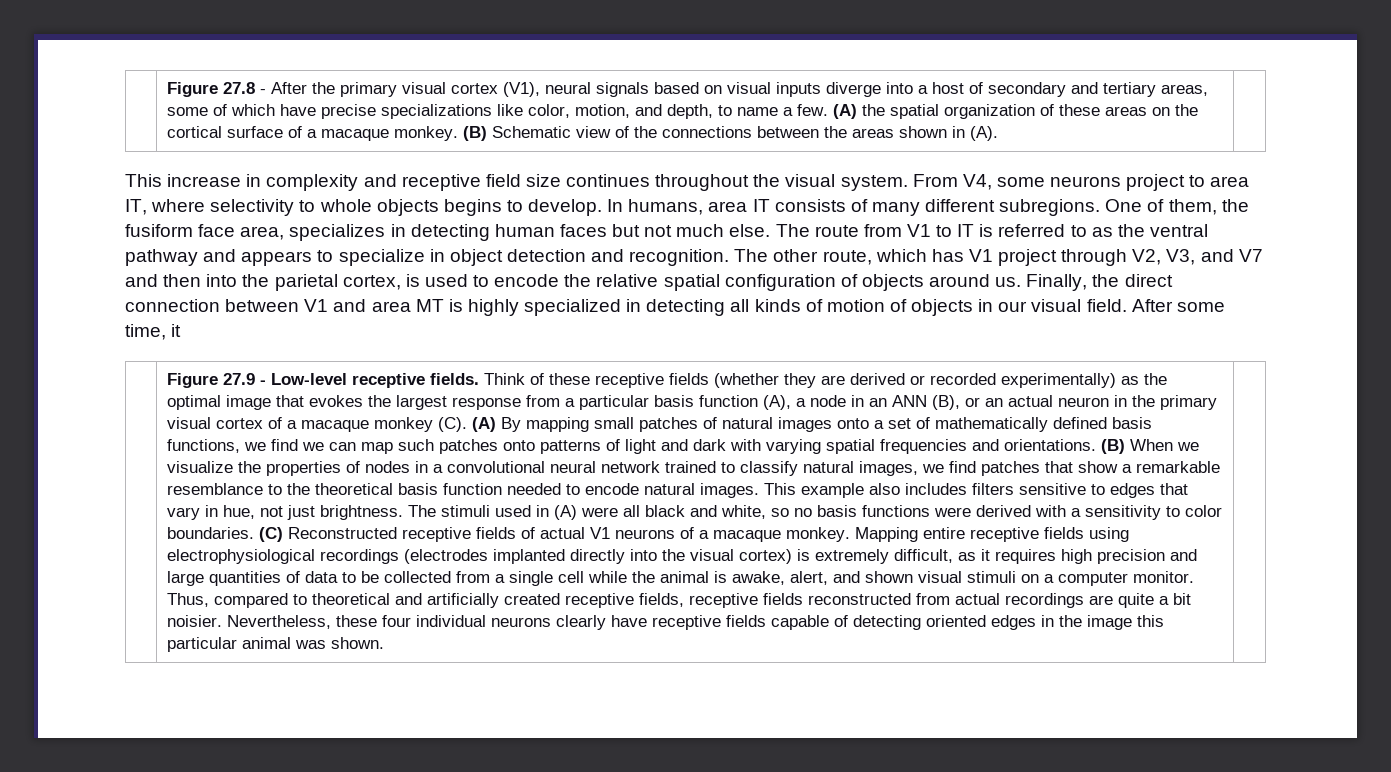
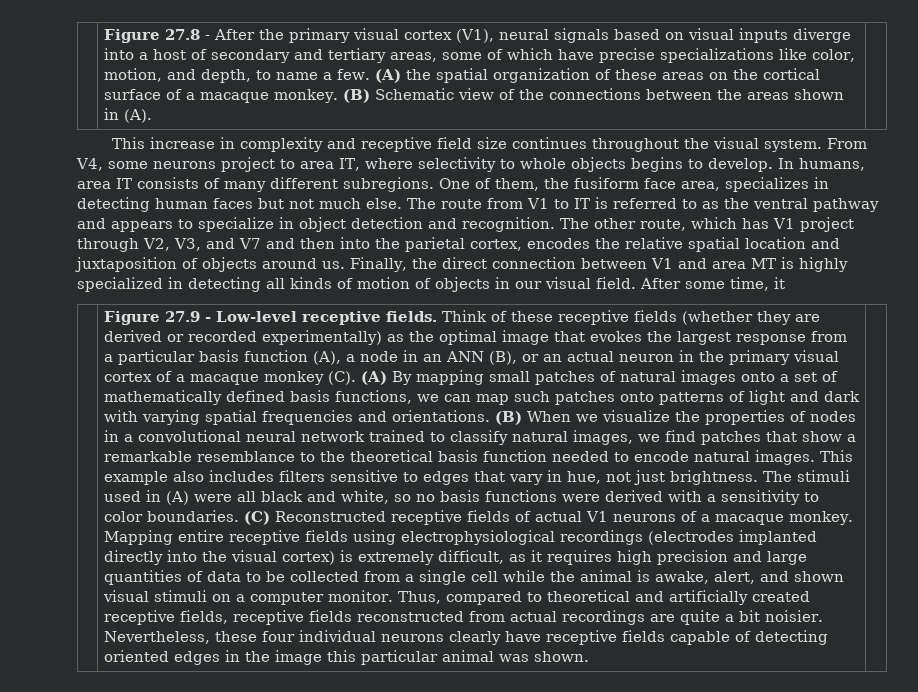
[405,274,836,291] is used to encode the relative spatial configuration -> [527,237,840,252] [75,257,177,272] encodes the relative spatial location and juxtaposition
[270,439,324,451] find we -> (439, 398) none

